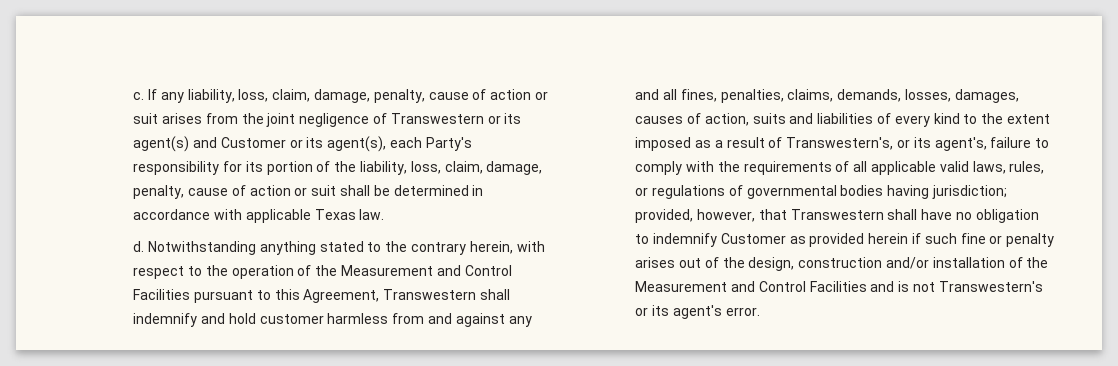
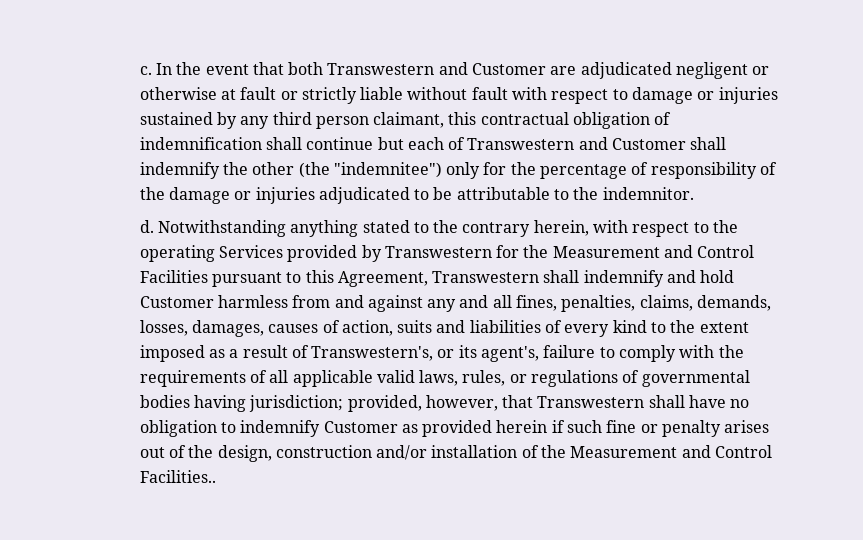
[148,89,548,103] [133,113,522,127] [133,136,472,152] [133,161,543,175] [133,185,484,199] [133,209,385,223] If any liability, loss, claim, damage, penalty, cause of action or suit arises from the joint negligence of Transwestern or its agent(s) and Customer or its agent(s), each Party's responsibility for its portion of the liability, loss, claim, damage, penalty, cause of action or suit shall be determined in accordance with applicable Texas law. -> [155,62,770,79] [139,87,778,104] [139,112,672,129] [139,137,727,150] [139,162,778,179] [139,187,694,204] In the event that both Transwestern and Customer are adjudicated negligent or otherwise at fault or strictly liable without fault with respect to damage or injuries sustained by any third person claimant, this contractual obligation of indemnification shall continue but each of Transwestern and Customer shall indemnify the other (the "indemnitee") only for the percentage of responsibility of the damage or injuries adjudicated to be attributable to the indemnitor.
[231,265,312,279] operation of -> [139,245,520,262] operating Services provided by Transwestern for
[259,314,324,324] customer -> [139,296,214,308] Customer
[809,281,1043,292] [635,305,760,319] Facilities and is not Transwestern's or its agent's error. -> [139,470,216,483] Facilities..

